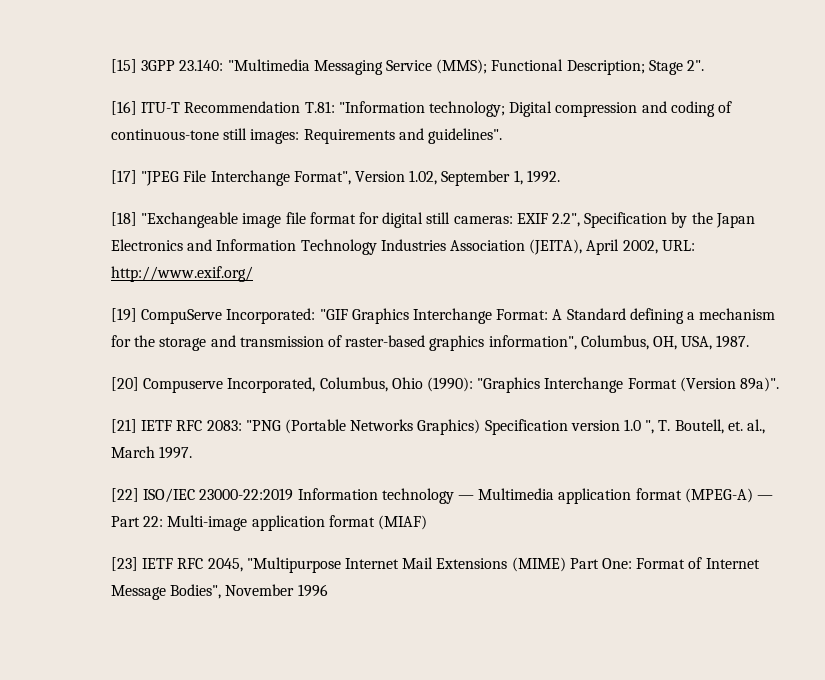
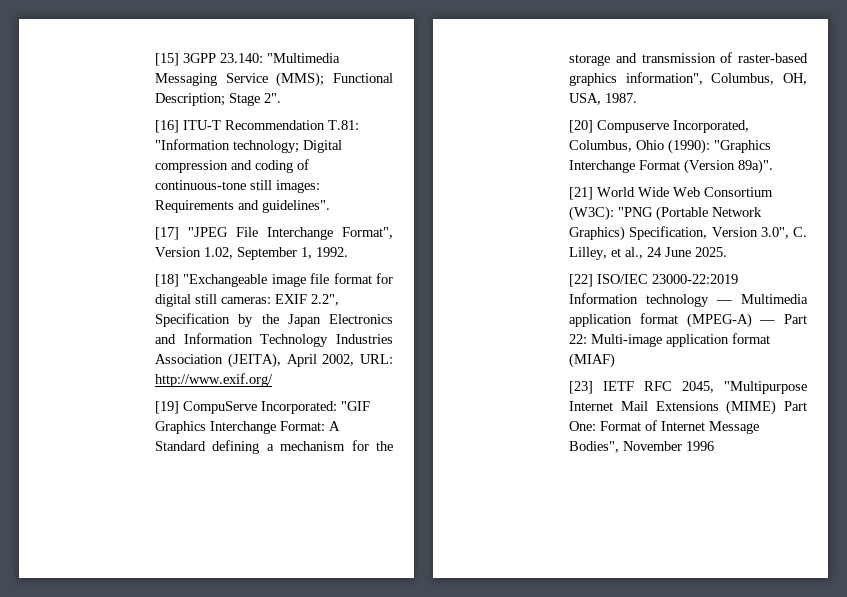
[141,419,765,435] [111,446,193,459] IETF RFC 2083: "PNG (Portable Networks Graphics) Specification version 1.0 ", T. Boutell, et. al., March 1997. -> [597,187,774,197] [569,206,763,221] [569,226,807,241] [569,247,728,260] World Wide Web Consortium (W3C): "PNG (Portable Network Graphics) Specification, Version 3.0", C. Lilley, et al., 24 June 2025.

